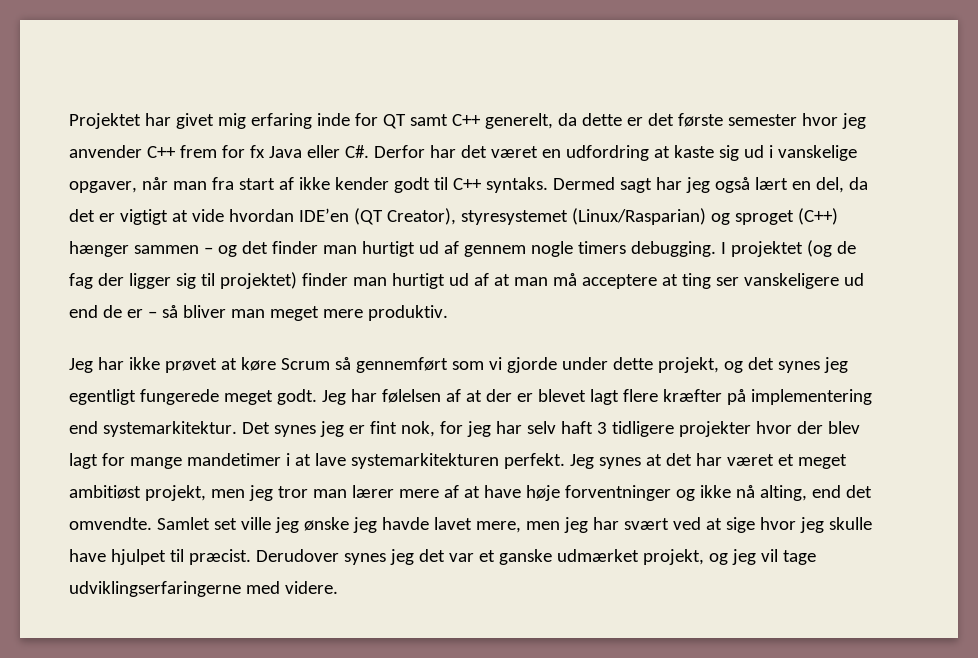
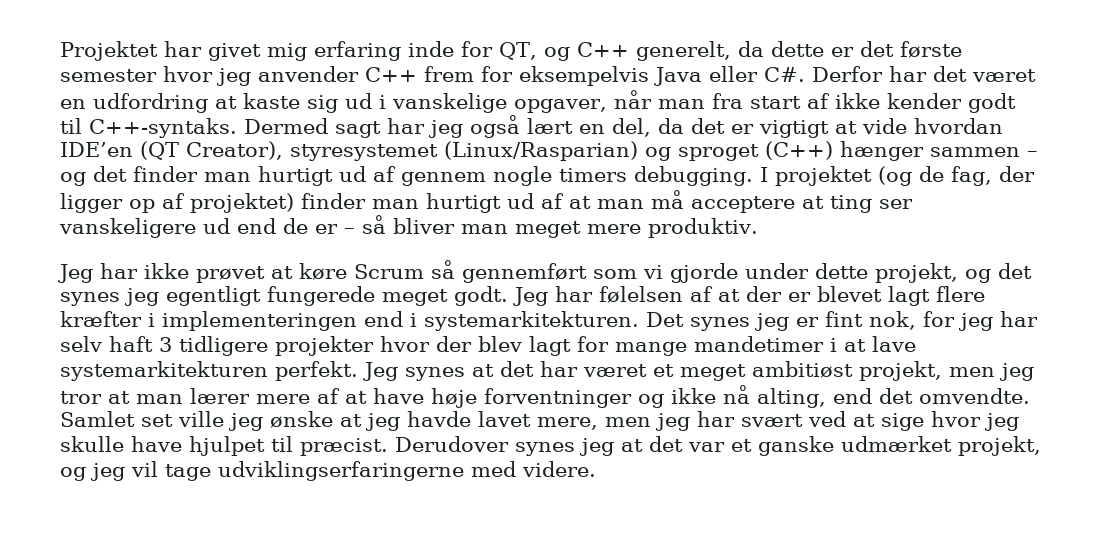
[382,114,448,129] QT samt -> [499,42,570,61] QT, og
[249,145,265,158] fx -> [519,66,649,86] eksempelvis
[452,177,548,193] C++ syntaks. -> [89,118,237,138] C++-syntaks.
[69,273,93,289] fag -> [951,166,992,186] fag,
[175,273,215,289] sig til -> [129,193,185,213] op af
[726,389,872,405] [69,421,237,437] på implementering end systemarkitektur. -> [148,311,639,331] i implementeringen end i systemarkitekturen.
(308, 492) none -> [108,391,130,404] at
(349, 524) none -> [340,414,362,427] at
(414, 557) none -> [621,439,643,452] at

